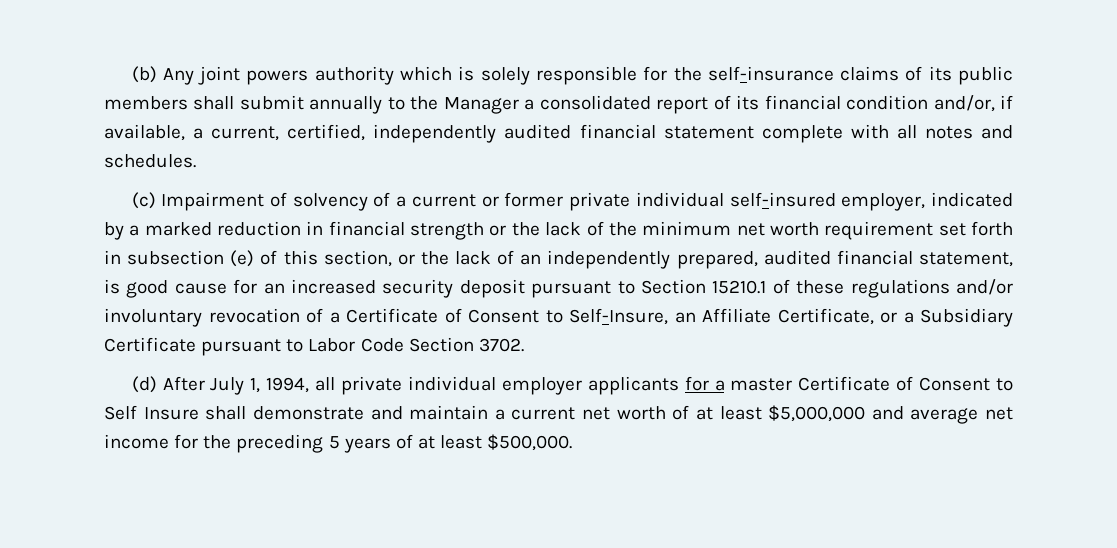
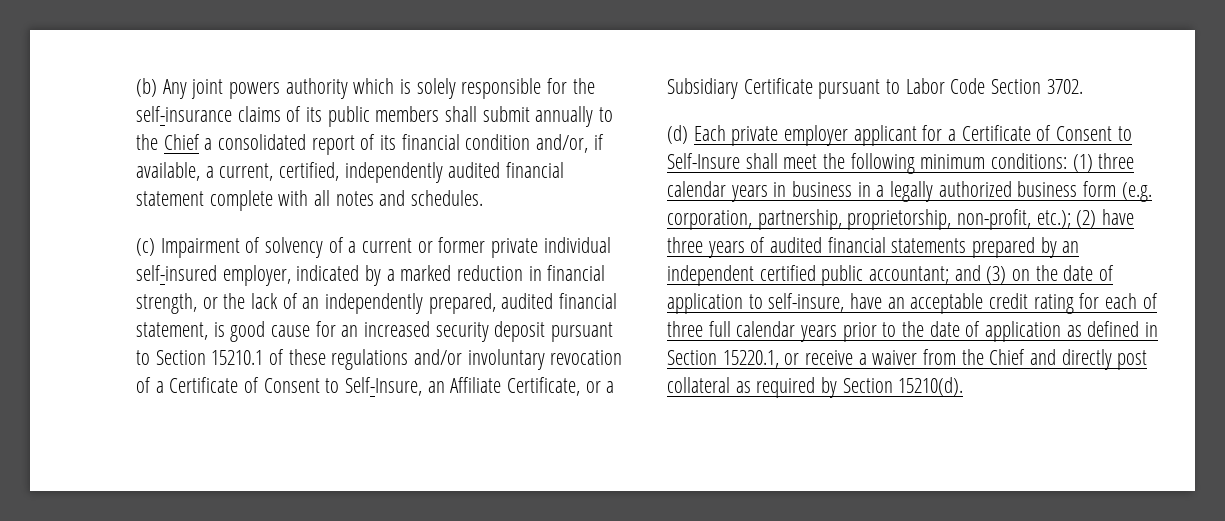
[443,97,519,114] Manager -> [163,134,200,150] Chief
[410,221,1014,240] [104,250,392,267] strength or the lack of the minimum net worth requirement set forth in subsection (e) of this section, -> [136,293,197,314] strength,
[162,376,679,395] After July 1, 1994, all private individual employer applicants -> [693,125,917,146] Each private employer applicant
[730,376,1014,391] [104,405,1013,424] [104,434,573,453] master Certificate of Consent to Self Insure shall demonstrate and maintain a current net worth of at least $5,000,000 and average net income for the preceding 5 years of at least $500,000. -> [961,125,1132,141] [667,153,1135,174] [667,181,1152,202] [667,209,1135,230] [667,237,1080,258] [667,265,1115,286] [667,293,1158,314] [667,321,1159,342] [667,349,1148,370] [667,377,964,398] Certificate of Consent to Self-Insure shall meet the following minimum conditions: (1) three calendar years in business in a legally authorized business form (e.g. corporation, partnership, proprietorship, non-profit, etc.); (2) have three years of audited financial statements prepared by an independent certified public accountant; and (3) on the date of application to self-insure, have an acceptable credit rating for each of three full calendar years prior to the date of application as defined in Section 15220.1, or receive a waiver from the Chief and directly post collateral as required by Section 15210(d).

